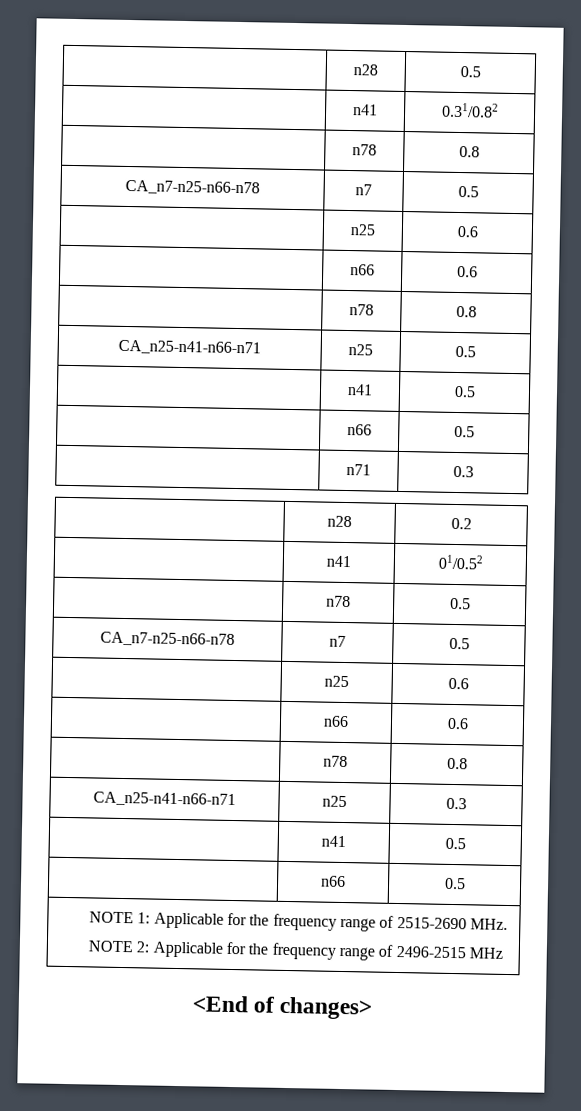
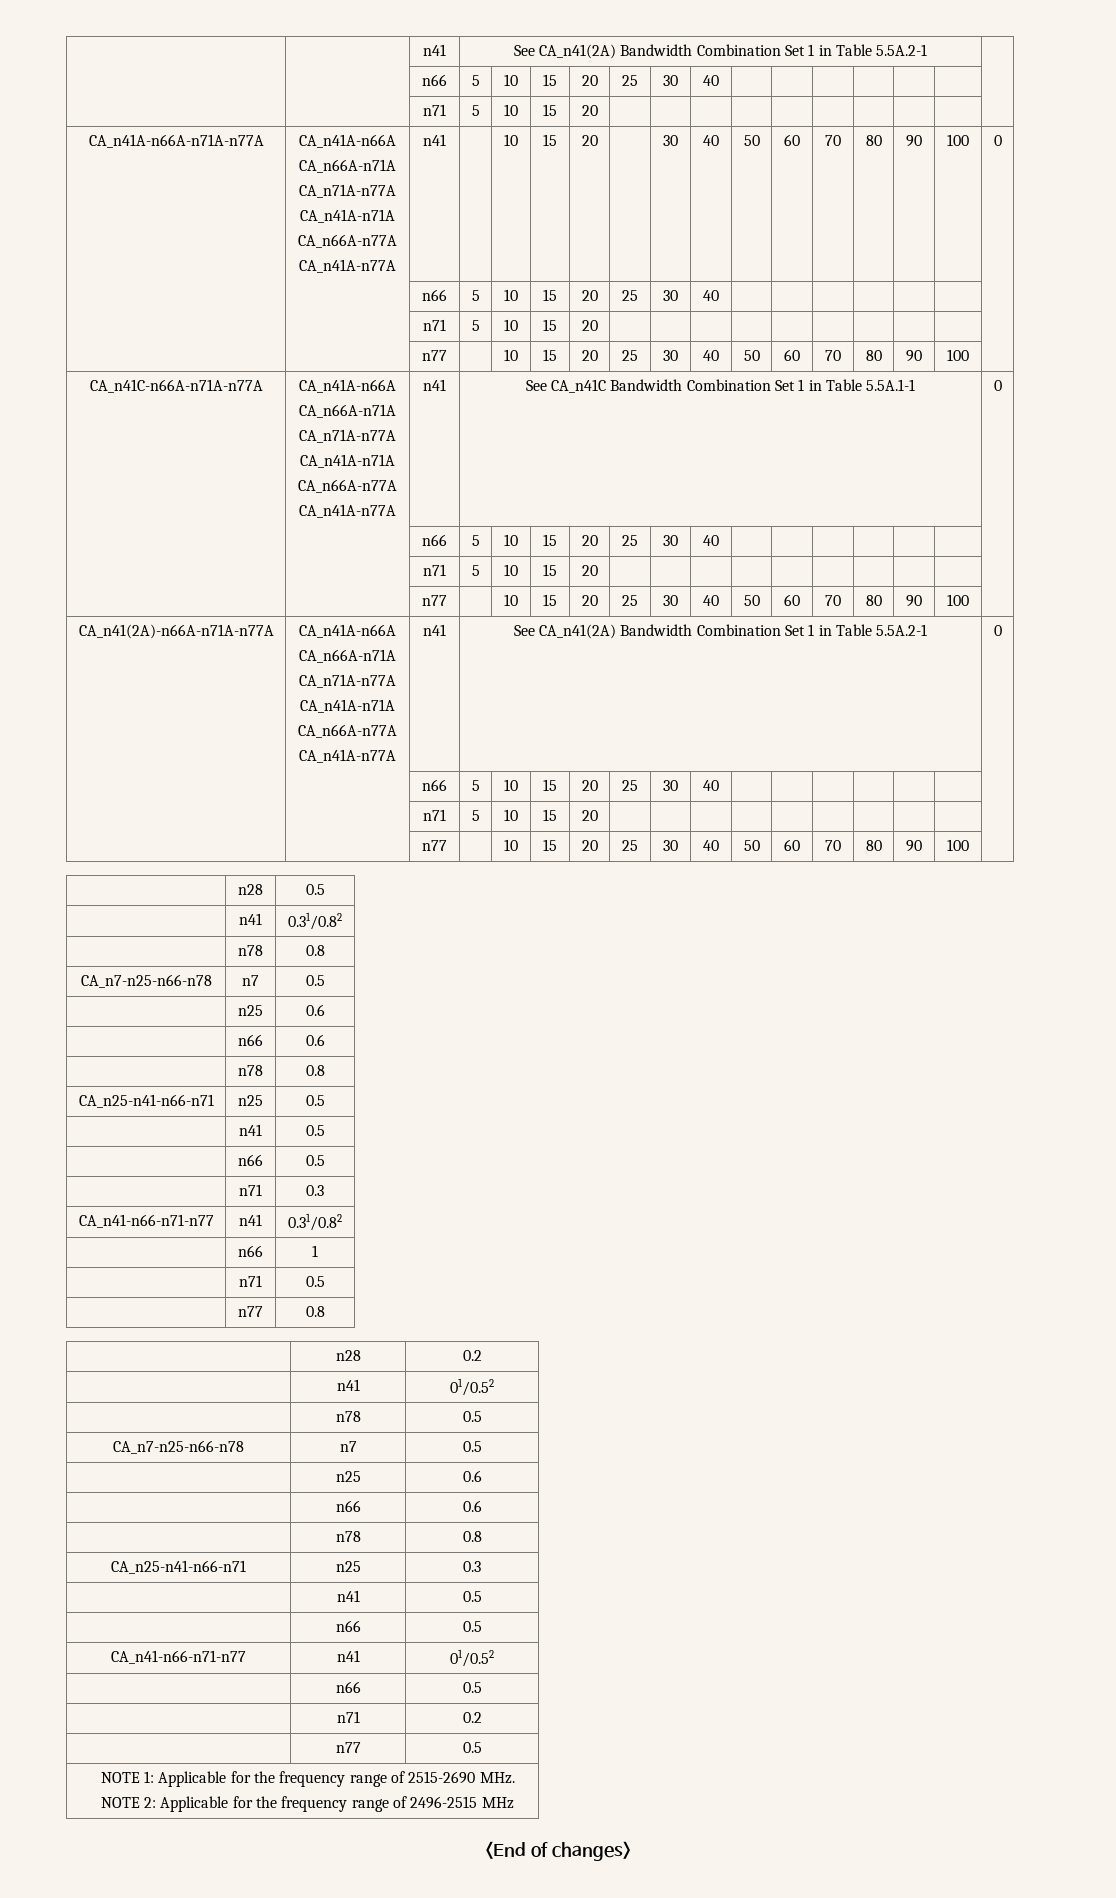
(353, 70) | -> [423,44,446,56] [513,44,928,59] [422,74,447,86] [471,75,480,86] [504,74,518,86] [543,74,557,86] [581,75,598,86] [622,75,638,86] [663,75,678,86] [703,75,719,86] [423,104,446,116] [471,105,480,116] [504,104,518,116] [543,104,557,116] [581,105,598,116] [88,134,264,148] [299,134,396,148] [299,159,396,173] [299,184,396,198] [300,209,395,223] [298,234,397,248] [299,259,396,273] [423,134,446,146] [504,134,518,146] [543,134,557,146] [581,135,598,146] [663,135,678,146] [703,135,719,146] [743,135,760,146] [784,134,800,146] [825,135,841,146] [865,135,882,146] [906,135,922,147] [947,134,969,146] [993,135,1002,146] [422,289,447,301] [471,290,480,301] [504,289,518,301] [543,289,557,301] [581,290,598,301] [622,290,638,301] [663,290,678,301] [703,290,719,301] [423,319,446,331] [471,320,480,331] [504,319,518,331] [543,319,557,331] [581,320,598,331] [422,350,447,361] [504,349,518,361] [543,349,557,361] [581,350,598,361] [622,350,638,361] [663,350,678,361] [703,350,719,361] [743,350,760,361] [784,349,800,361] [825,350,841,361] [865,350,882,361] [906,350,922,362] [947,349,969,361] [89,379,263,393] [299,379,396,393] [299,404,396,418] [299,429,396,443] [300,454,395,468] [298,479,397,493] [299,504,396,518] [423,379,446,391] [525,379,916,393] [993,380,1002,391] [422,534,447,546] [471,535,480,546] [504,534,518,546] [543,534,557,546] [581,535,598,546] [622,535,638,546] [663,535,678,546] [703,535,719,546] [423,564,446,576] [471,565,480,576] [504,564,518,576] [543,564,557,576] [581,565,598,576] [422,595,447,606] [504,594,518,606] [543,594,557,606] [581,595,598,606] [622,595,638,606] [663,595,678,606] [703,595,719,606] [743,595,760,606] [784,594,800,606] [825,595,841,606] [865,595,882,606] [906,595,922,607] [947,594,969,606] [78,624,274,639] [299,624,396,638] [299,649,396,663] [299,674,396,688] [300,699,395,713] [298,724,397,738] [299,749,396,763] [423,624,446,636] [513,624,928,639] [993,625,1002,636] [422,779,447,791] [471,780,480,791] [504,779,518,791] [543,779,557,791] [581,780,598,791] [622,780,638,791] [663,780,678,791] [703,780,719,791] [423,809,446,821] [471,810,480,821] [504,809,518,821] [543,809,557,821] [581,810,598,821] [422,840,447,851] [504,839,518,851] [543,839,557,851] [581,840,598,851] [622,840,638,851] [663,840,678,851] [703,840,719,851] [743,840,760,851] [784,839,800,851] [825,840,841,851] [865,840,882,851] [906,840,922,852] [947,839,969,851] | | n41 | See CA_n41(2A) Bandwidth Combination Set 1 in Table 5.5A.2-1 | // | | n66 | 5 | 10 | 15 | 20 | 25 | 30 | 40 | | | | | | | // | | n71 | 5 | 10 | 15 | 20 | | | | | | | | | | // CA_n41A-n66A-n71A-n77A | CA_n41A-n66A // CA_n66A-n71A // CA_n71A-n77A // CA_n41A-n71A // CA_n66A-n77A // CA_n41A-n77A | n41 | | 10 | 15 | 20 | | 30 | 40 | 50 | 60 | 70 | 80 | 90 | 100 | 0 // | | n66 | 5 | 10 | 15 | 20 | 25 | 30 | 40 | | | | | | | // | | n71 | 5 | 10 | 15 | 20 | | | | | | | | | | // | | n77 | | 10 | 15 | 20 | 25 | 30 | 40 | 50 | 60 | 70 | 80 | 90 | 100 | // CA_n41C-n66A-n71A-n77A | CA_n41A-n66A // CA_n66A-n71A // CA_n71A-n77A // CA_n41A-n71A // CA_n66A-n77A // CA_n41A-n77A | n41 | See CA_n41C Bandwidth Combination Set 1 in Table 5.5A.1-1 | 0 // | | n66 | 5 | 10 | 15 | 20 | 25 | 30 | 40 | | | | | | | // | | n71 | 5 | 10 | 15 | 20 | | | | | | | | | | // | | n77 | | 10 | 15 | 20 | 25 | 30 | 40 | 50 | 60 | 70 | 80 | 90 | 100 | // CA_n41(2A)-n66A-n71A-n77A | CA_n41A-n66A // CA_n66A-n71A // CA_n71A-n77A // CA_n41A-n71A // CA_n66A-n77A // CA_n41A-n77A | n41 | See CA_n41(2A) Bandwidth Combination Set 1 in Table 5.5A.2-1 | 0 // | | n66 | 5 | 10 | 15 | 20 | 25 | 30 | 40 | | | | | | | // | | n71 | 5 | 10 | 15 | 20 | | | | | | | | | | // | | n77 | | 10 | 15 | 20 | 25 | 30 | 40 | 50 | 60 | 70 | 80 | 90 | 100 | // |
(474, 471) none -> [78,1214,214,1228] [239,1214,262,1226] [288,1213,342,1231] [238,1245,263,1257] [312,1245,318,1257] [239,1275,262,1287] [305,1276,325,1287] [238,1306,263,1317] [305,1306,325,1317] // CA_n41-n66-n71-n77 | n41 | 0.31/0.82 // | n66 | 1 // | n71 | 0.5 // | n77 | 0.8
(466, 883) none -> [111,1650,246,1664] [336,1650,360,1662] [450,1649,494,1667] [335,1681,361,1693] [462,1682,482,1693] [336,1711,360,1723] [462,1712,482,1723] [335,1742,361,1753] [462,1742,482,1753] // CA_n41-n66-n71-n77 | n41 | 01/0.52 // | n66 | 0.5 // | n71 | 0.2 // | n77 | 0.5

